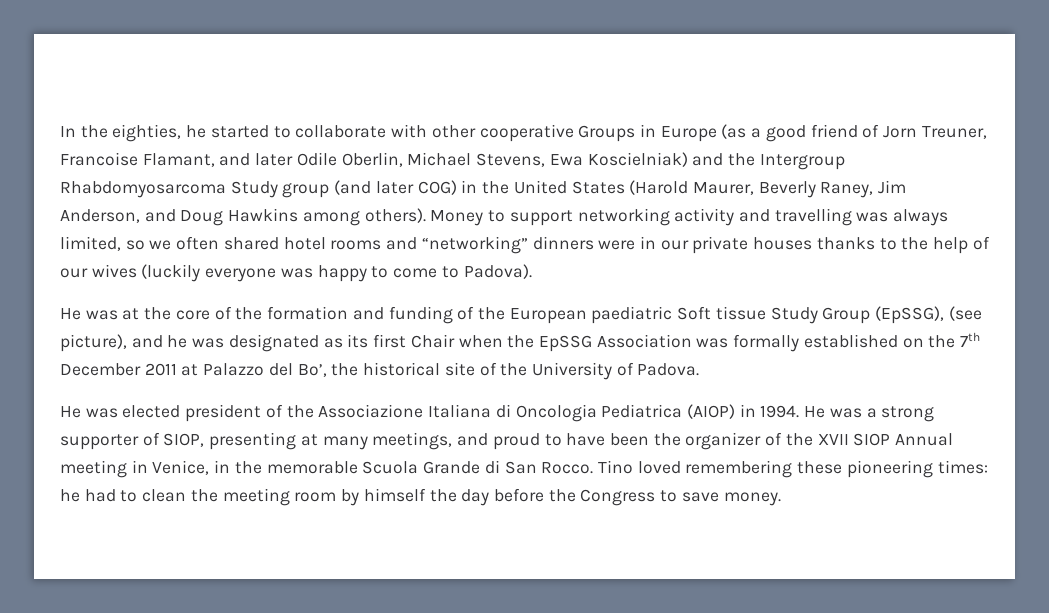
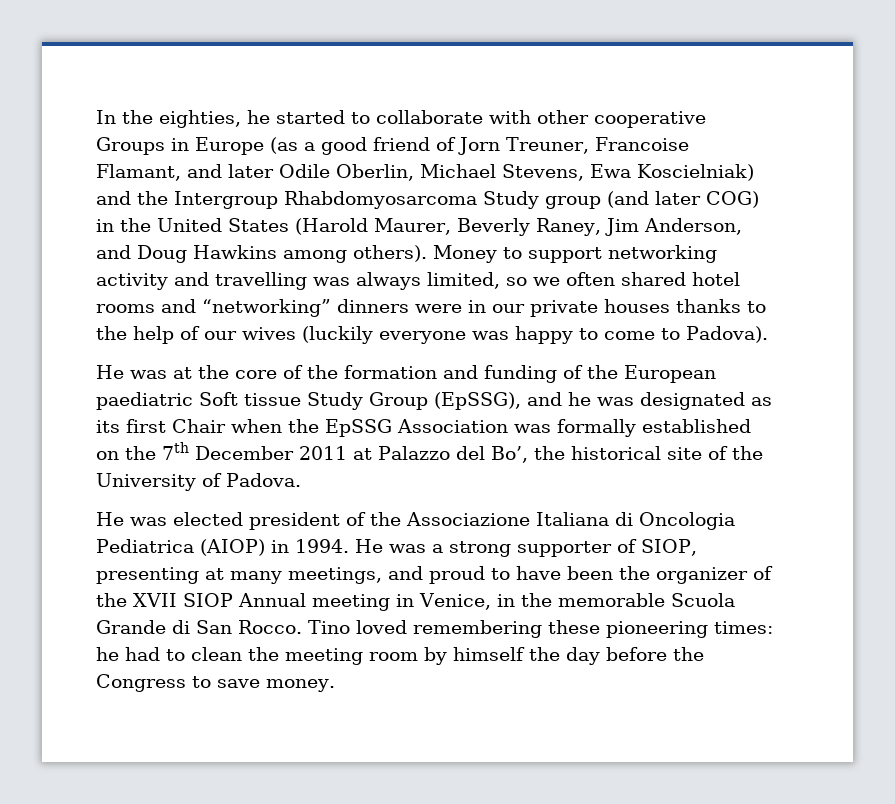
[948,306,982,321] [60,334,127,352] (see picture), -> (521, 401) none

